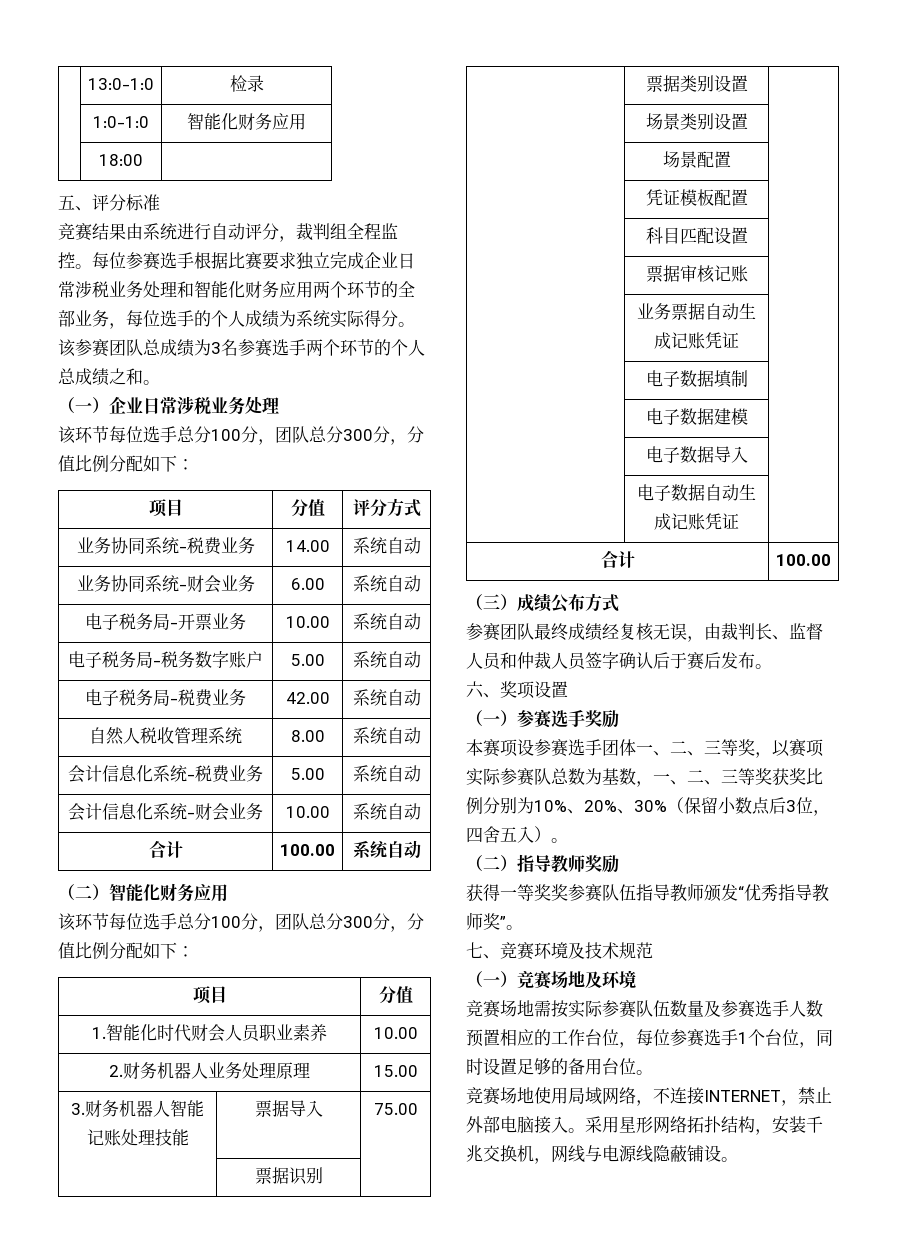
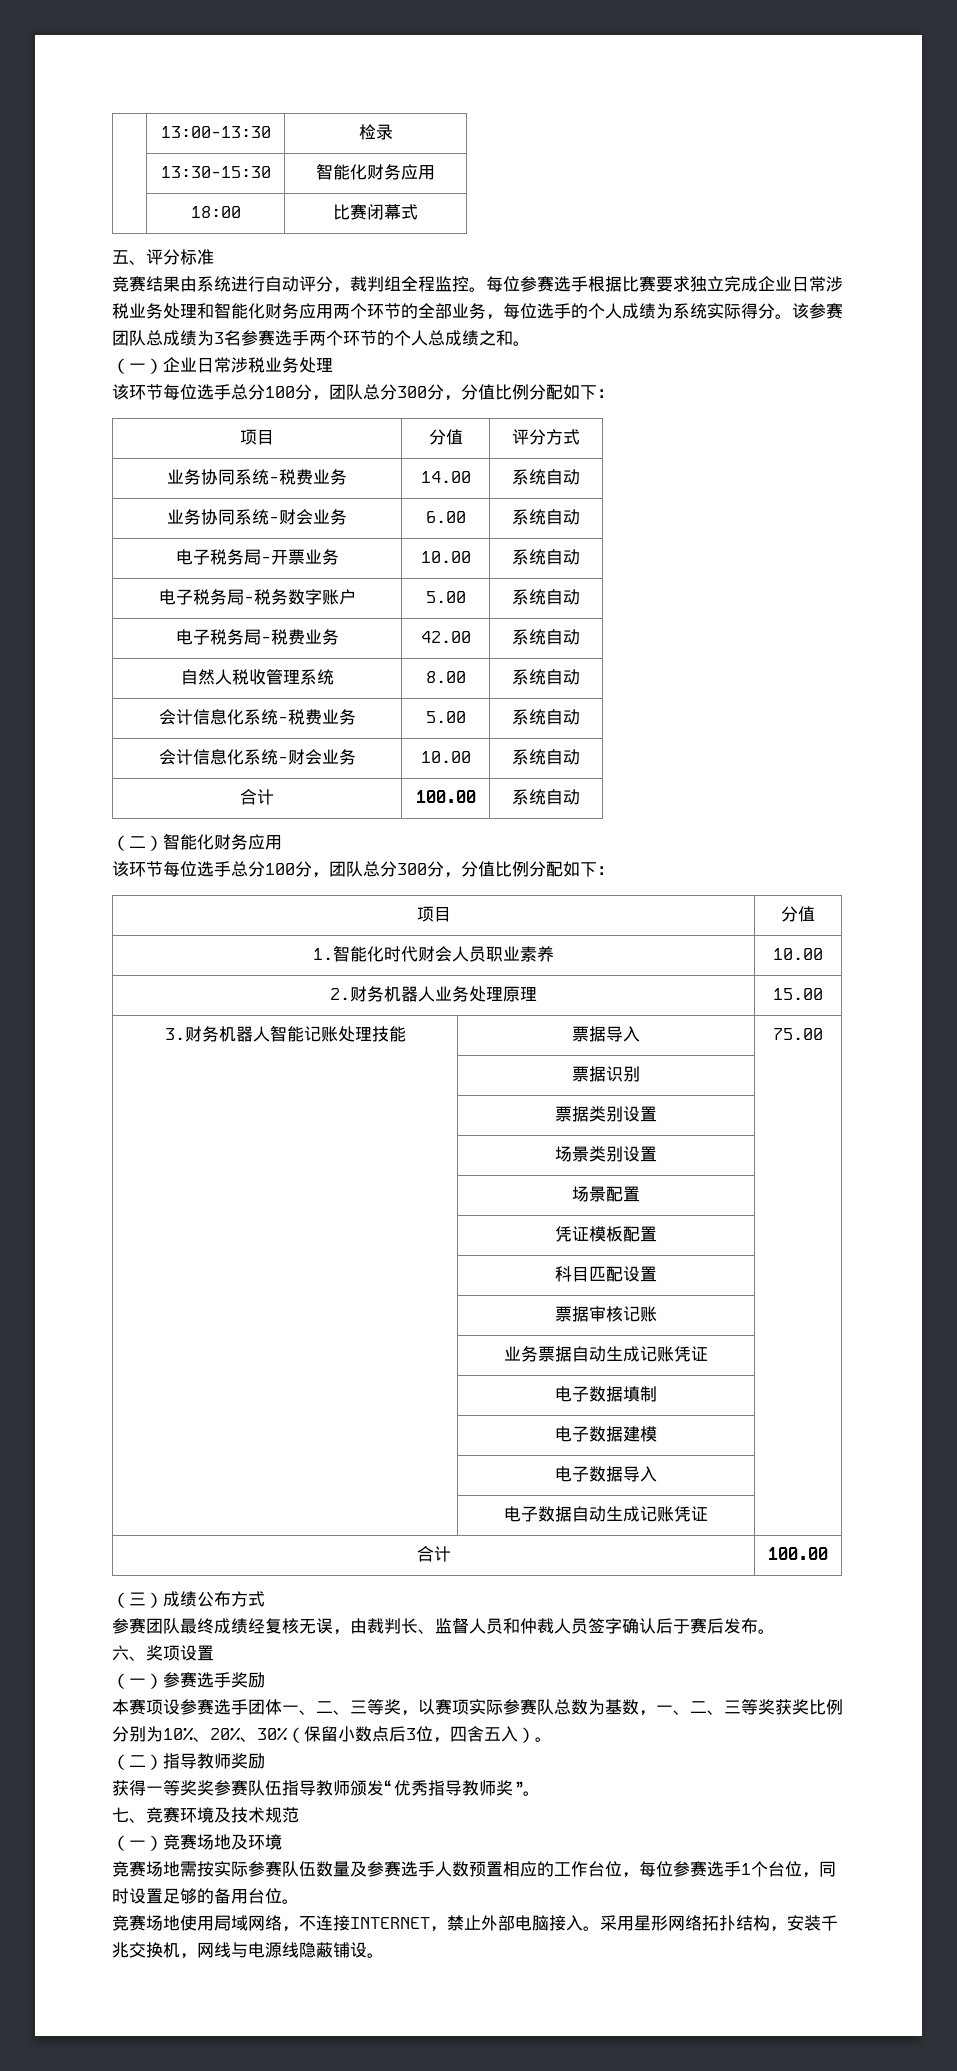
[88,78,154,90] | 13:0-1:0 -> [160,126,271,138] | 13:00-13:30
[93,116,149,128] 1:0-1:0 -> [160,166,271,178] 13:30-15:30
(143, 160) none -> [333,204,418,220] 比赛闭幕式

